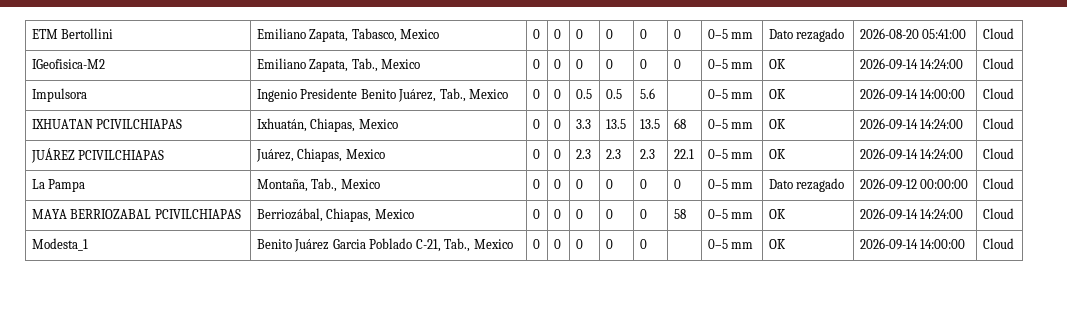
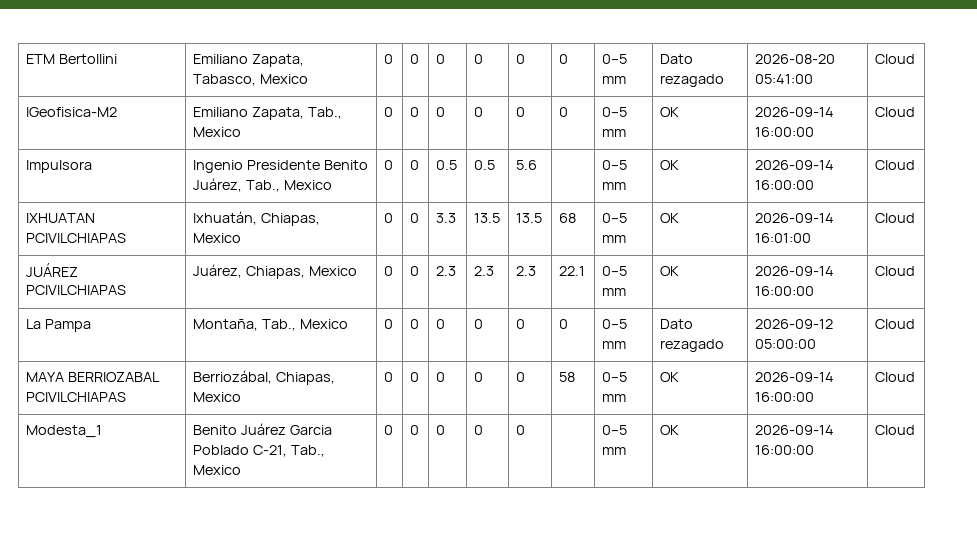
[920,59,964,69] 14:24:00 -> [754,127,814,137] 16:00:00
[920,89,966,99] 14:00:00 -> [754,180,814,190] 16:00:00
[920,119,964,129] 14:24:00 -> [754,233,811,243] 16:01:00
[920,149,964,159] 14:24:00 -> [754,286,814,296] 16:00:00
[920,179,969,189] 00:00:00 -> [754,339,816,349] 05:00:00
[920,209,964,219] 14:24:00 -> [754,392,814,402] 16:00:00
[920,239,966,249] 14:00:00 -> [754,445,814,455] 16:00:00

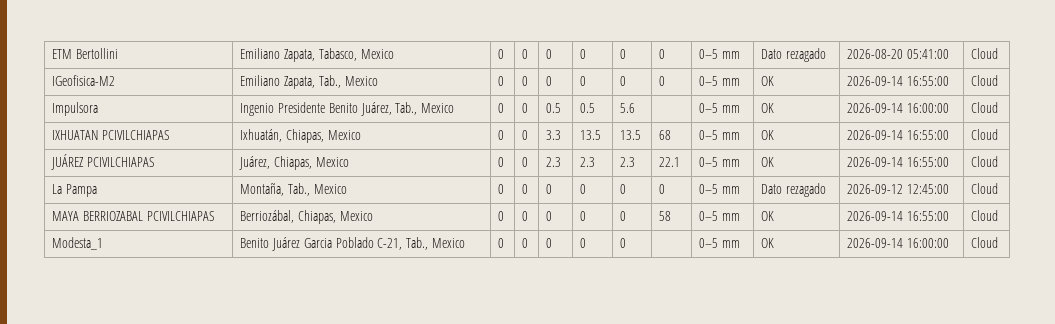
[754,127,814,137] 16:00:00 -> [907,76,950,86] 16:55:00
[754,233,811,243] 16:01:00 -> [907,130,950,140] 16:55:00
[754,286,814,296] 16:00:00 -> [907,157,950,167] 16:55:00
[754,339,816,349] 05:00:00 -> [907,184,950,194] 12:45:00
[754,392,814,402] 16:00:00 -> [907,211,950,221] 16:55:00

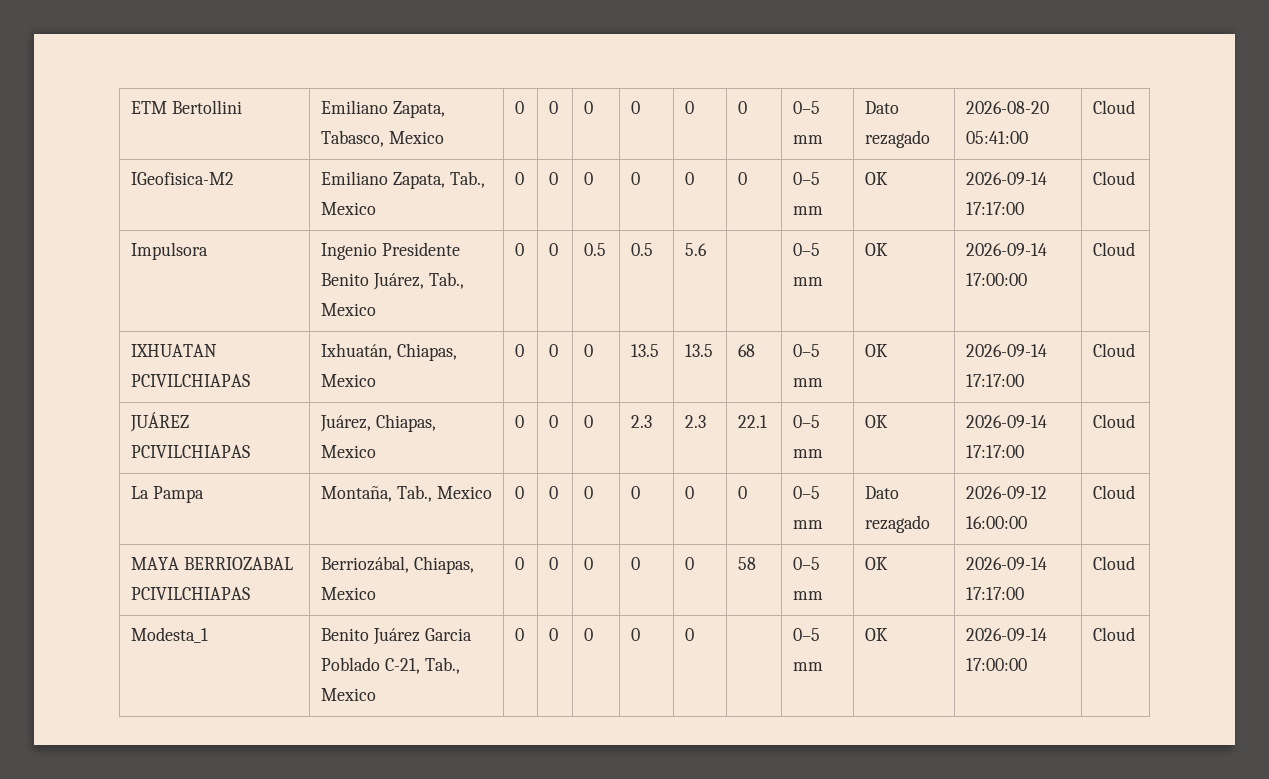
[907,76,950,86] 16:55:00 -> [966,202,1025,215] 17:17:00
[907,103,950,113] 16:00:00 -> [966,273,1028,286] 17:00:00
[546,130,562,140] 3.3 -> [584,344,594,357] 0
[907,130,950,140] 16:55:00 -> [966,374,1025,387] 17:17:00
[546,157,562,167] 2.3 -> [584,415,594,428] 0
[907,157,950,167] 16:55:00 -> [966,445,1025,458] 17:17:00
[907,184,950,194] 12:45:00 -> [966,516,1028,529] 16:00:00
[907,211,950,221] 16:55:00 -> [966,587,1025,600] 17:17:00
[907,238,950,248] 16:00:00 -> [966,658,1028,671] 17:00:00

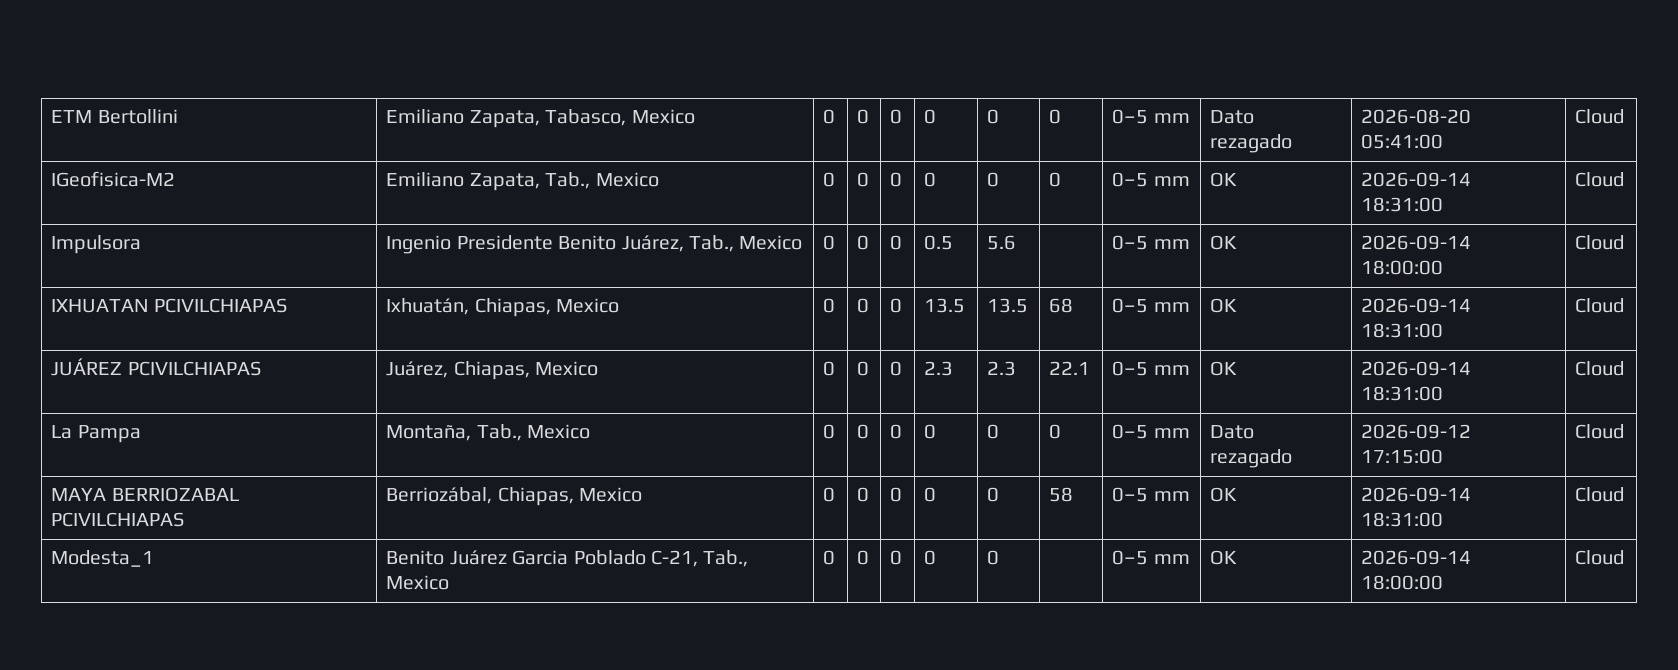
[966,202,1025,215] 17:17:00 -> [1361,197,1444,212] 18:31:00
[584,243,607,256] 0.5 -> [890,235,903,250] 0
[966,273,1028,286] 17:00:00 -> [1361,260,1444,275] 18:00:00
[966,374,1025,387] 17:17:00 -> [1361,323,1444,338] 18:31:00
[966,445,1025,458] 17:17:00 -> [1361,386,1444,401] 18:31:00
[966,516,1028,529] 16:00:00 -> [1361,449,1444,464] 17:15:00
[966,587,1025,600] 17:17:00 -> [1361,512,1444,527] 18:31:00
[966,658,1028,671] 17:00:00 -> [1361,575,1444,590] 18:00:00

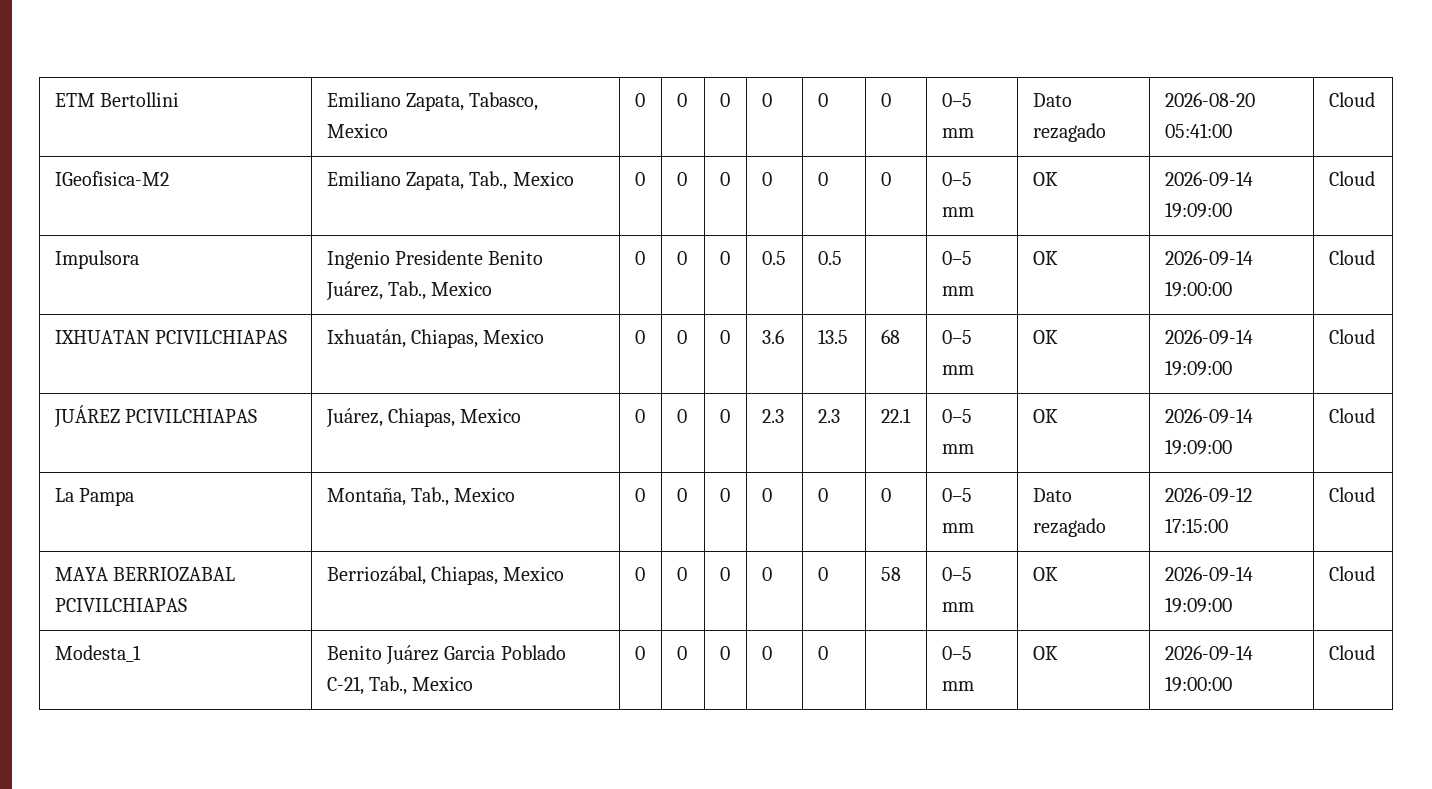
[1361,197,1444,212] 18:31:00 -> [1164,202,1232,218] 19:09:00
[987,235,1017,250] [1112,235,1190,250] [1210,235,1238,250] [1361,235,1472,250] [1361,260,1444,275] 5.6 | | 0–5 mm | OK | 2026-09-14 18:00:00 -> [817,251,842,265] [941,251,972,265] [941,286,974,296] [1032,251,1058,265] [1164,250,1253,266] [1164,281,1232,297] 0.5 | | 0–5 mm | OK | 2026-09-14 19:00:00
[924,298,966,313] 13.5 -> [761,329,784,344] 3.6
[1361,323,1444,338] 18:31:00 -> [1164,360,1232,376] 19:09:00
[1361,386,1444,401] 18:31:00 -> [1164,439,1232,455] 19:09:00
[1361,512,1444,527] 18:31:00 -> [1164,597,1232,613] 19:09:00
[1361,575,1444,590] 18:00:00 -> [1164,676,1232,692] 19:00:00

